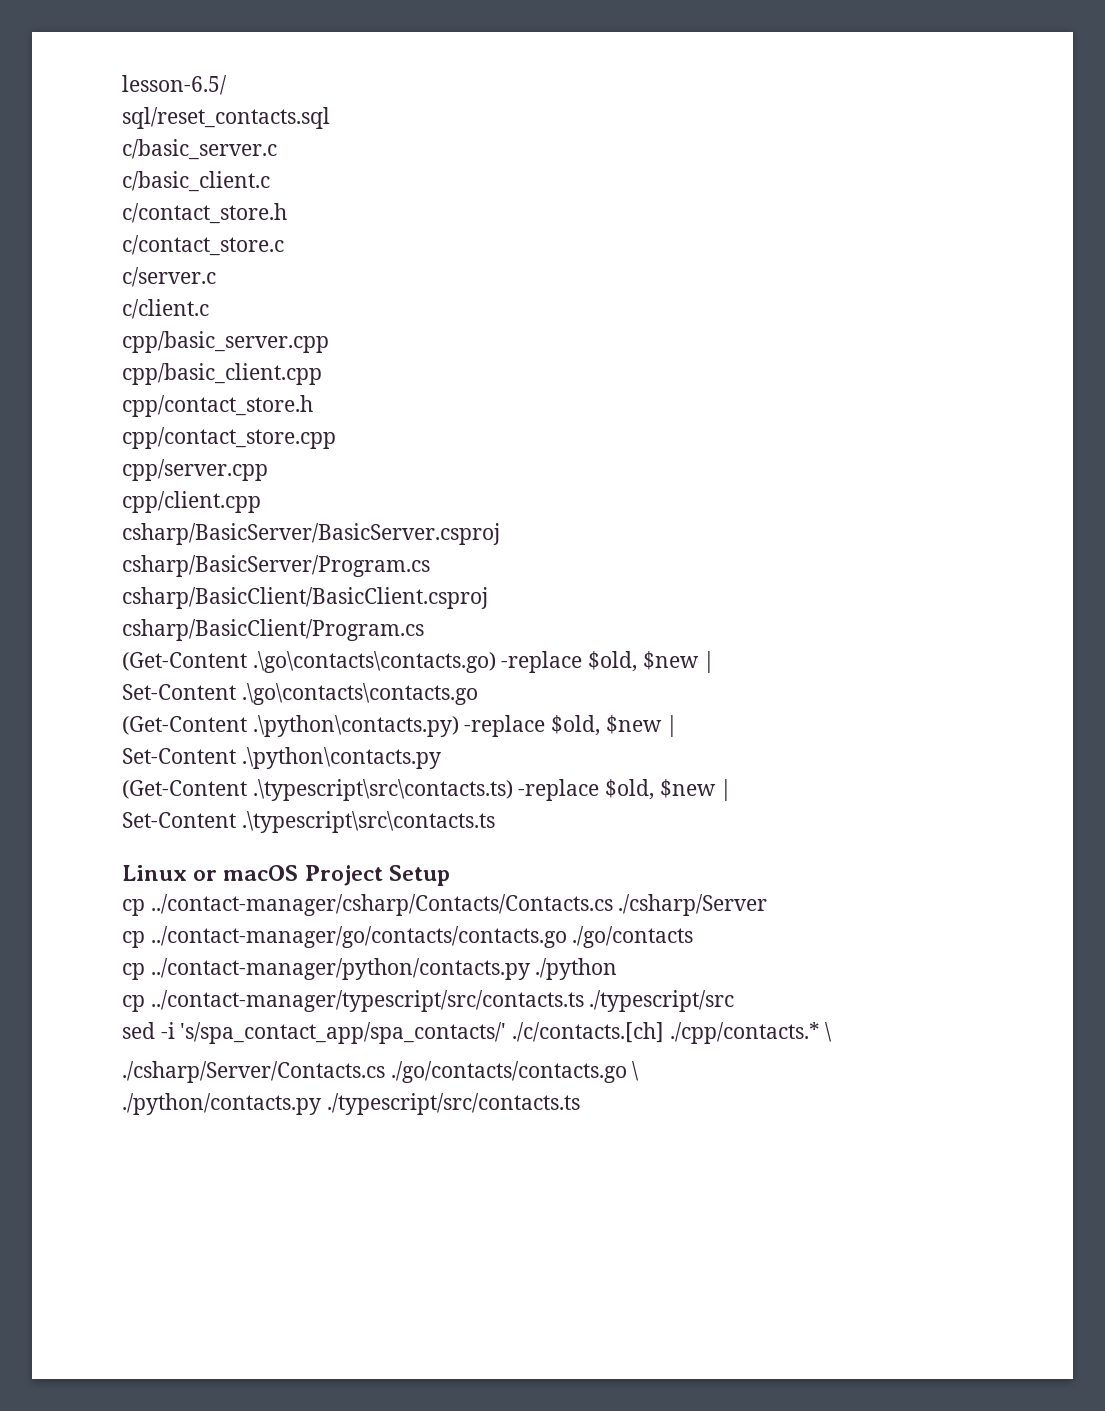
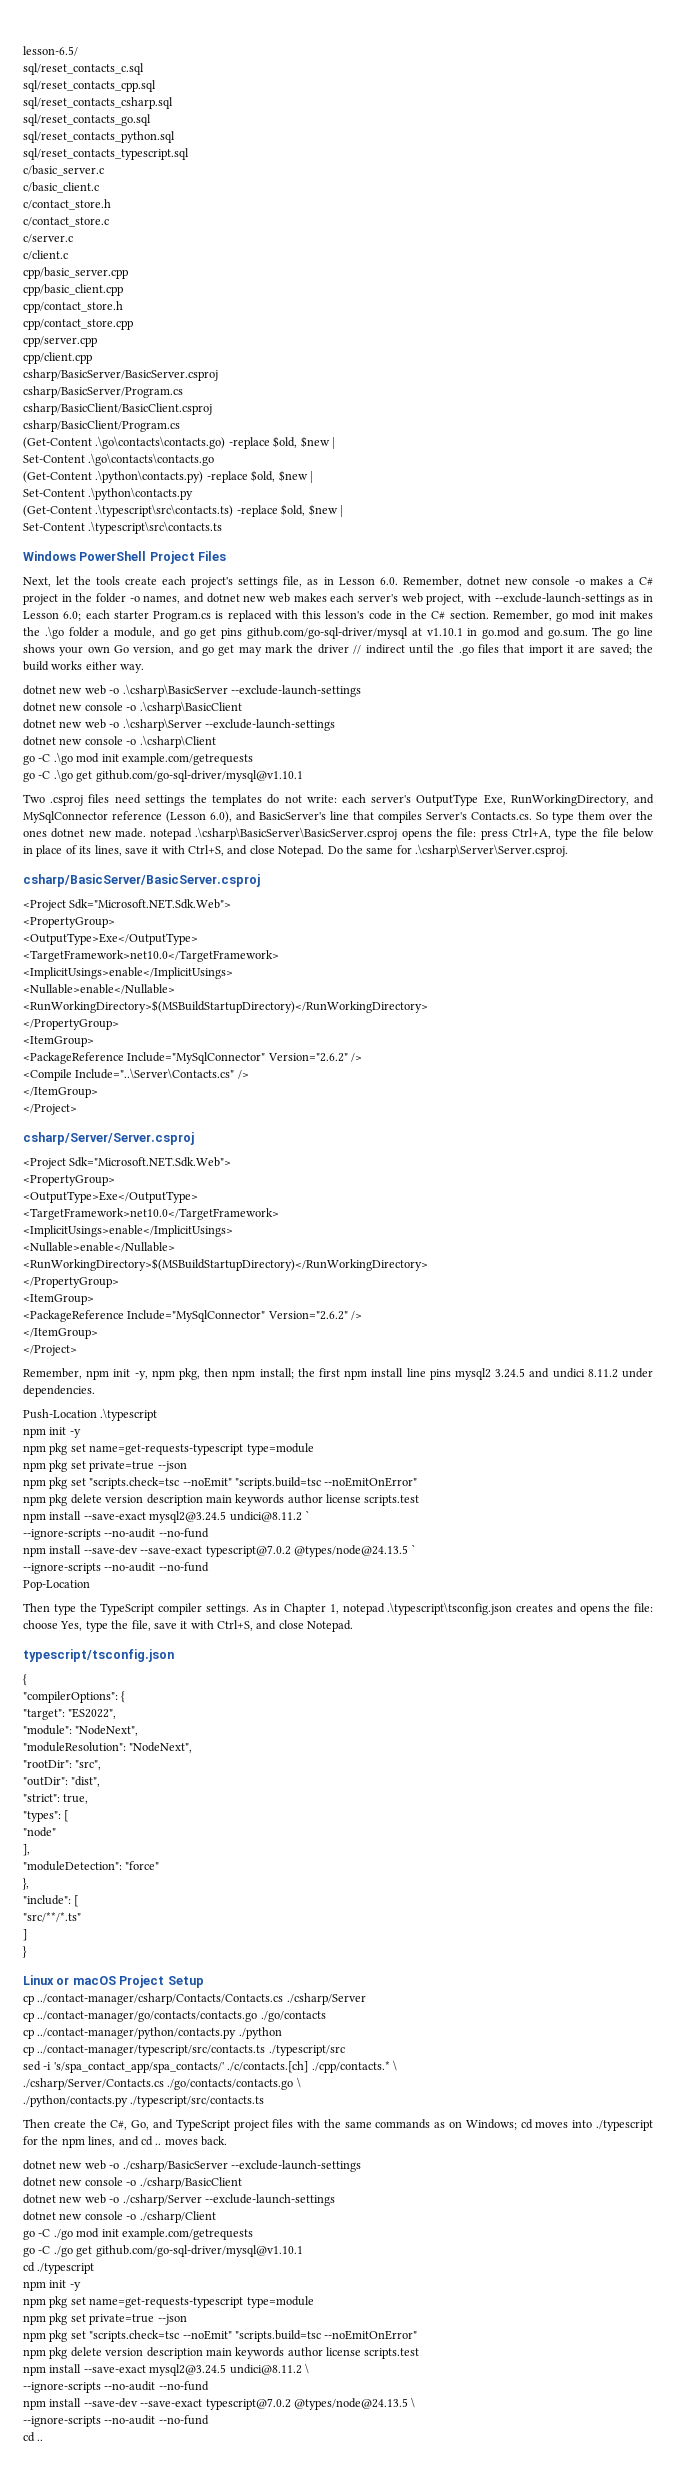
[122,107,330,129] sql/reset_contacts.sql -> [23,63,144,75] [23,80,156,92] [23,97,173,109] [23,114,151,126] [23,131,175,143] [23,148,189,160] sql/reset_contacts_c.sql // sql/reset_contacts_cpp.sql // sql/reset_contacts_csharp.sql // sql/reset_contacts_go.sql // sql/reset_contacts_python.sql // sql/reset_contacts_typescript.sql
(495, 822) none -> [23,551,227,564] [23,576,653,588] [23,593,653,605] [23,610,653,622] [23,626,654,639] [23,644,653,656] [23,661,145,673] [23,684,361,697] [23,701,242,714] [23,718,335,731] [23,735,216,748] [23,752,253,765] [23,769,303,782] [23,794,654,806] [23,811,653,823] [23,827,655,840] [23,844,568,857] [23,874,260,887] [23,899,232,911] [23,917,115,928] [23,933,198,945] [23,950,279,962] [23,967,233,979] [23,984,175,994] [23,1000,428,1013] [23,1019,119,1030] [23,1036,94,1047] [23,1052,363,1064] [23,1068,249,1081] [23,1087,98,1098] [23,1104,77,1115] [23,1132,194,1145] [23,1157,232,1169] [23,1175,115,1186] [23,1191,198,1203] [23,1208,279,1220] [23,1225,233,1237] [23,1242,175,1252] [23,1258,428,1271] [23,1277,119,1288] [23,1294,94,1305] [23,1310,363,1322] [23,1328,98,1339] [23,1345,77,1356] [23,1368,653,1380] [23,1385,95,1397] [23,1408,158,1421] [23,1427,81,1438] [23,1443,314,1455] [23,1460,187,1472] [23,1477,418,1489] [23,1494,420,1506] [23,1510,310,1523] [23,1528,209,1540] [23,1544,417,1557] [23,1562,209,1574] [23,1580,90,1591] [23,1602,653,1615] [23,1620,354,1632] [23,1649,174,1662] [23,1674,27,1686] [23,1691,126,1703] [23,1708,117,1720] [23,1725,139,1736] [23,1742,193,1753] [23,1760,102,1770] [23,1776,101,1787] [23,1794,89,1804] [23,1810,70,1822] [23,1827,56,1837] [23,1844,30,1856] [23,1861,160,1871] [23,1878,29,1890] [23,1895,80,1907] [23,1912,81,1922] [23,1929,27,1941] [23,1946,27,1958] // Windows PowerShell Project Files // Next, let the tools create each project's settings file, as in Lesson 6.0. Remember, dotnet new console -o makes a C# project in the folder -o names, and dotnet new web makes each server's web project, with --exclude-launch-settings as in Lesson 6.0; each starter Program.cs is replaced with this lesson's code in the C# section. Remember, go mod init makes the .\go folder a module, and go get pins github.com/go-sql-driver/mysql at v1.10.1 in go.mod and go.sum. The go line shows your own Go version, and go get may mark the driver // indirect until the .go files that import it are saved; the build works either way. // dotnet new web -o .\csharp\BasicServer --exclude-launch-settings // dotnet new console -o .\csharp\BasicClient // dotnet new web -o .\csharp\Server --exclude-launch-settings // dotnet new console -o .\csharp\Client // go -C .\go mod init example.com/getrequests // go -C .\go get github.com/go-sql-driver/mysql@v1.10.1 // Two .csproj files need settings the templates do not write: each server's OutputType Exe, RunWorkingDirectory, and MySqlConnector reference (Lesson 6.0), and BasicServer's line that compiles Server's Contacts.cs. So type them over the ones dotnet new made. notepad .\csharp\BasicServer\BasicServer.csproj opens the file: press Ctrl+A, type the file below in place of its lines, save it with Ctrl+S, and close Notepad. Do the same for .\csharp\Server\Server.csproj. // csharp/BasicServer/BasicServer.csproj // <Project Sdk="Microsoft.NET.Sdk.Web"> // <PropertyGroup> // <OutputType>Exe</OutputType> // <TargetFramework>net10.0</TargetFramework> // <ImplicitUsings>enable</ImplicitUsings> // <Nullable>enable</Nullable> // <RunWorkingDirectory>$(MSBuildStartupDirectory)</RunWorkingDirectory> // </PropertyGroup> // <ItemGroup> // <PackageReference Include="MySqlConnector" Version="2.6.2" /> // <Compile Include="..\Server\Contacts.cs" /> // </ItemGroup> // </Project> // csharp/Server/Server.csproj // <Project Sdk="Microsoft.NET.Sdk.Web"> // <PropertyGroup> // <OutputType>Exe</OutputType> // <TargetFramework>net10.0</TargetFramework> // <ImplicitUsings>enable</ImplicitUsings> // <Nullable>enable</Nullable> // <RunWorkingDirectory>$(MSBuildStartupDirectory)</RunWorkingDirectory> // </PropertyGroup> // <ItemGroup> // <PackageReference Include="MySqlConnector" Version="2.6.2" /> // </ItemGroup> // </Project> // Remember, npm init -y, npm pkg, then npm install; the first npm install line pins mysql2 3.24.5 and undici 8.11.2 under dependencies. // Push-Location .\typescript // npm init -y // npm pkg set name=get-requests-typescript type=module // npm pkg set private=true --json // npm pkg set "scripts.check=tsc --noEmit" "scripts.build=tsc --noEmitOnError" // npm pkg delete version description main keywords author license scripts.test // npm install --save-exact mysql2@3.24.5 undici@8.11.2 ` // --ignore-scripts --no-audit --no-fund // npm install --save-dev --save-exact typescript@7.0.2 @types/node@24.13.5 ` // --ignore-scripts --no-audit --no-fund // Pop-Location // Then type the TypeScript compiler settings. As in Chapter 1, notepad .\typescript\tsconfig.json creates and opens the file: choose Yes, type the file, save it with Ctrl+S, and close Notepad. // typescript/tsconfig.json // { // "compilerOptions": { // "target": "ES2022", // "module": "NodeNext", // "moduleResolution": "NodeNext", // "rootDir": "src", // "outDir": "dist", // "strict": true, // "types": [ // "node" // ], // "moduleDetection": "force" // }, // "include": [ // "src/**/*.ts" // ] // }
(580, 1104) none -> [23,2119,653,2131] [23,2136,227,2148] [23,2160,361,2172] [23,2177,242,2189] [23,2194,335,2206] [23,2211,216,2223] [23,2228,253,2240] [23,2245,303,2257] [23,2262,95,2274] [23,2280,81,2291] [23,2296,314,2308] [23,2313,187,2325] [23,2330,418,2342] [23,2347,420,2359] [23,2363,309,2376] [23,2381,209,2393] [23,2397,416,2410] [23,2415,209,2427] [23,2432,44,2442] // Then create the C#, Go, and TypeScript project files with the same commands as on Windows; cd moves into ./typescript for the npm lines, and cd .. moves back. // dotnet new web -o ./csharp/BasicServer --exclude-launch-settings // dotnet new console -o ./csharp/BasicClient // dotnet new web -o ./csharp/Server --exclude-launch-settings // dotnet new console -o ./csharp/Client // go -C ./go mod init example.com/getrequests // go -C ./go get github.com/go-sql-driver/mysql@v1.10.1 // cd ./typescript // npm init -y // npm pkg set name=get-requests-typescript type=module // npm pkg set private=true --json // npm pkg set "scripts.check=tsc --noEmit" "scripts.build=tsc --noEmitOnError" // npm pkg delete version description main keywords author license scripts.test // npm install --save-exact mysql2@3.24.5 undici@8.11.2 \ // --ignore-scripts --no-audit --no-fund // npm install --save-dev --save-exact typescript@7.0.2 @types/node@24.13.5 \ // --ignore-scripts --no-audit --no-fund // cd ..

